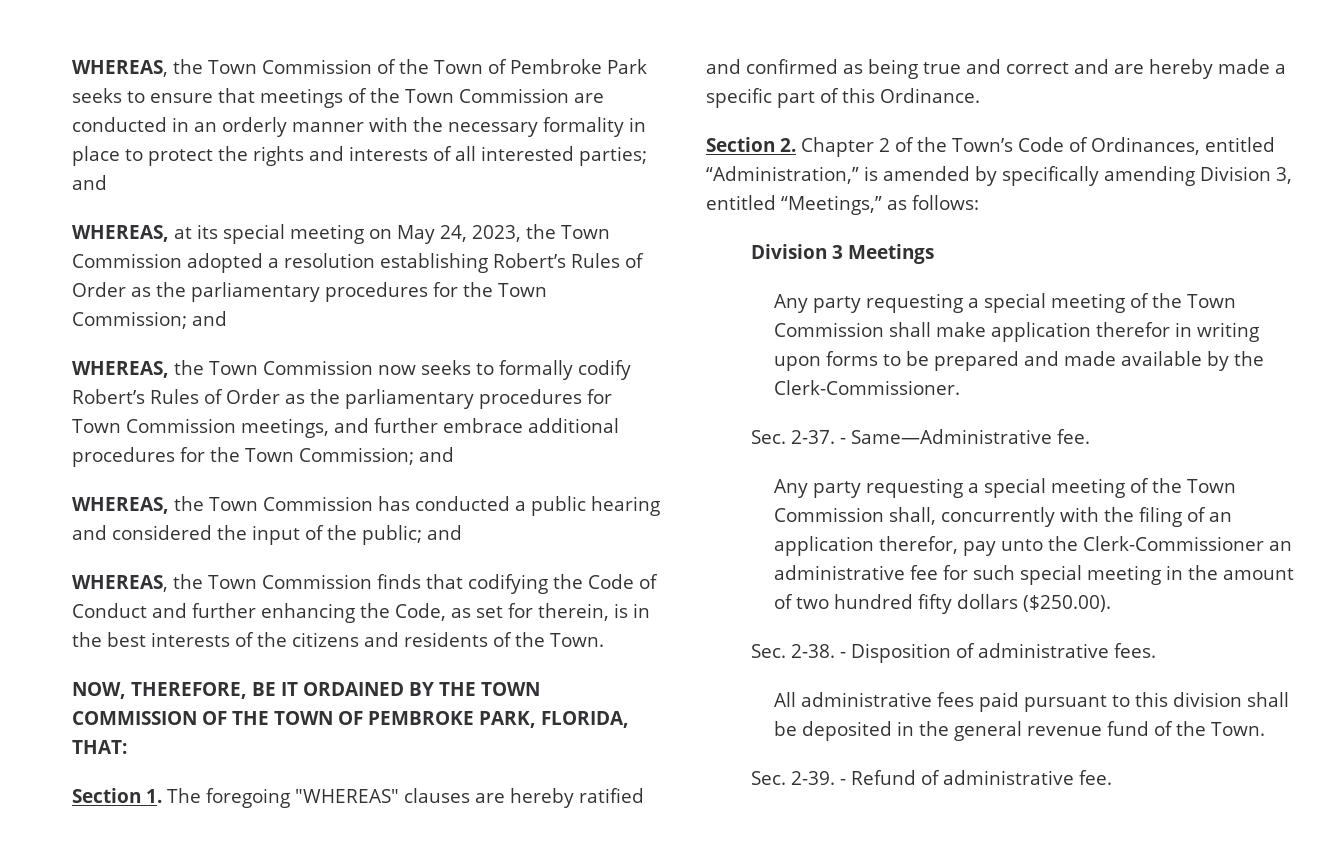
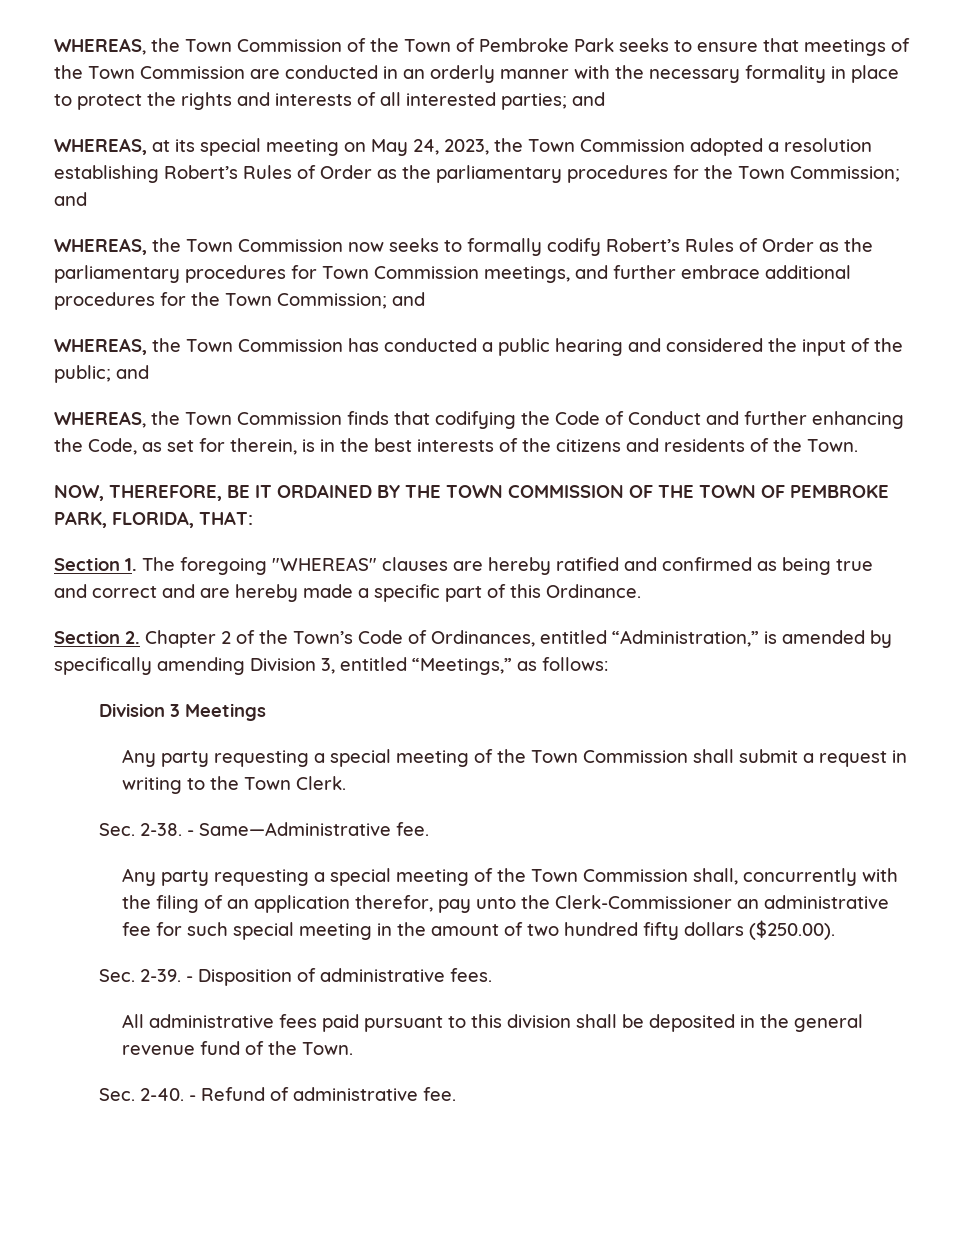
[936,322,1260,342] [774,351,1265,371] [774,380,961,395] [751,430,836,444] make application therefor in writing upon forms to be prepared and made available by the Clerk-Commissioner. // Sec. 2-37. -> [738,749,907,767] [121,776,346,794] [99,823,183,836] submit a request in writing to the Town Clerk. // Sec. 2-38.
[791,644,836,658] 2-38. -> [140,969,182,982] 2-39.
[791,771,836,785] 2-39. -> [140,1088,185,1101] 2-40.

